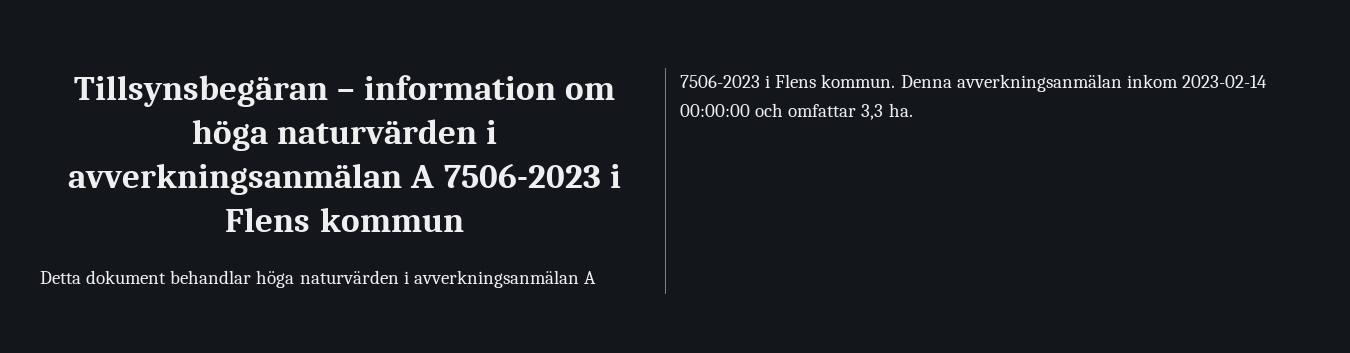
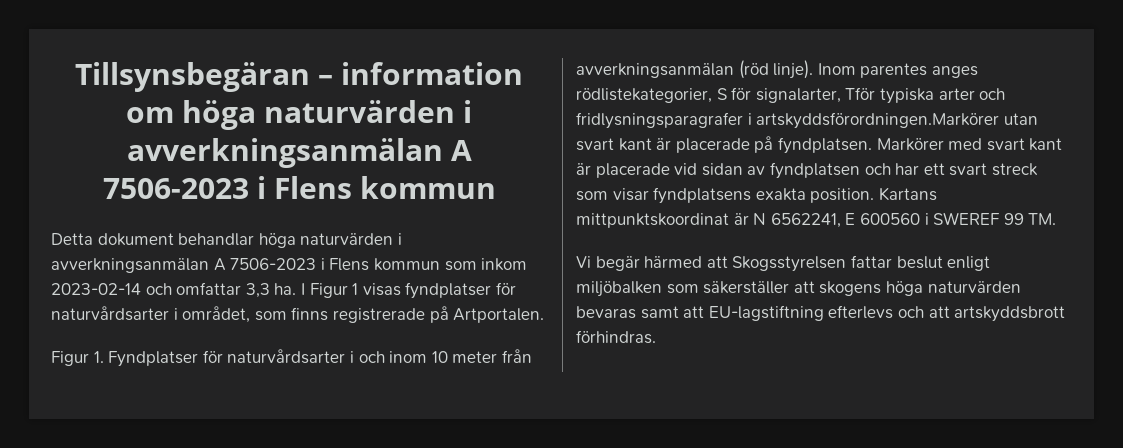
[821,74,1122,92] kommun. Denna avverkningsanmälan -> [373,258,477,271] kommun som
[680,104,750,117] 00:00:00 -> (141, 289) none
(913, 110) none -> [300,282,516,299] [51,306,545,323] [51,349,532,367] [576,60,978,79] [576,87,1006,104] [576,112,1038,129] [576,136,1063,154] [576,162,1038,179] [576,187,937,204] [576,212,1057,228] [576,255,991,272] [576,281,1021,297] [576,305,1066,322] [576,330,656,344] I Figur 1 visas fyndplatser för naturvårdsarter i området, som finns registrerade på Artportalen. // Figur 1. Fyndplatser för naturvårdsarter i och inom 10 meter från avverkningsanmälan (röd linje). Inom parentes anges rödlistekategorier, S för signalarter, Tför typiska arter och fridlysningsparagrafer i artskyddsförordningen.Markörer utan svart kant är placerade på fyndplatsen. Markörer med svart kant är placerade vid sidan av fyndplatsen och har ett svart streck som visar fyndplatsens exakta position. Kartans mittpunktskoordinat är N 6562241, E 600560 i SWEREF 99 TM. // Vi begär härmed att Skogsstyrelsen fattar beslut enligt miljöbalken som säkerställer att skogens höga naturvärden bevaras samt att EU-lagstiftning efterlevs och att artskyddsbrott förhindras.

